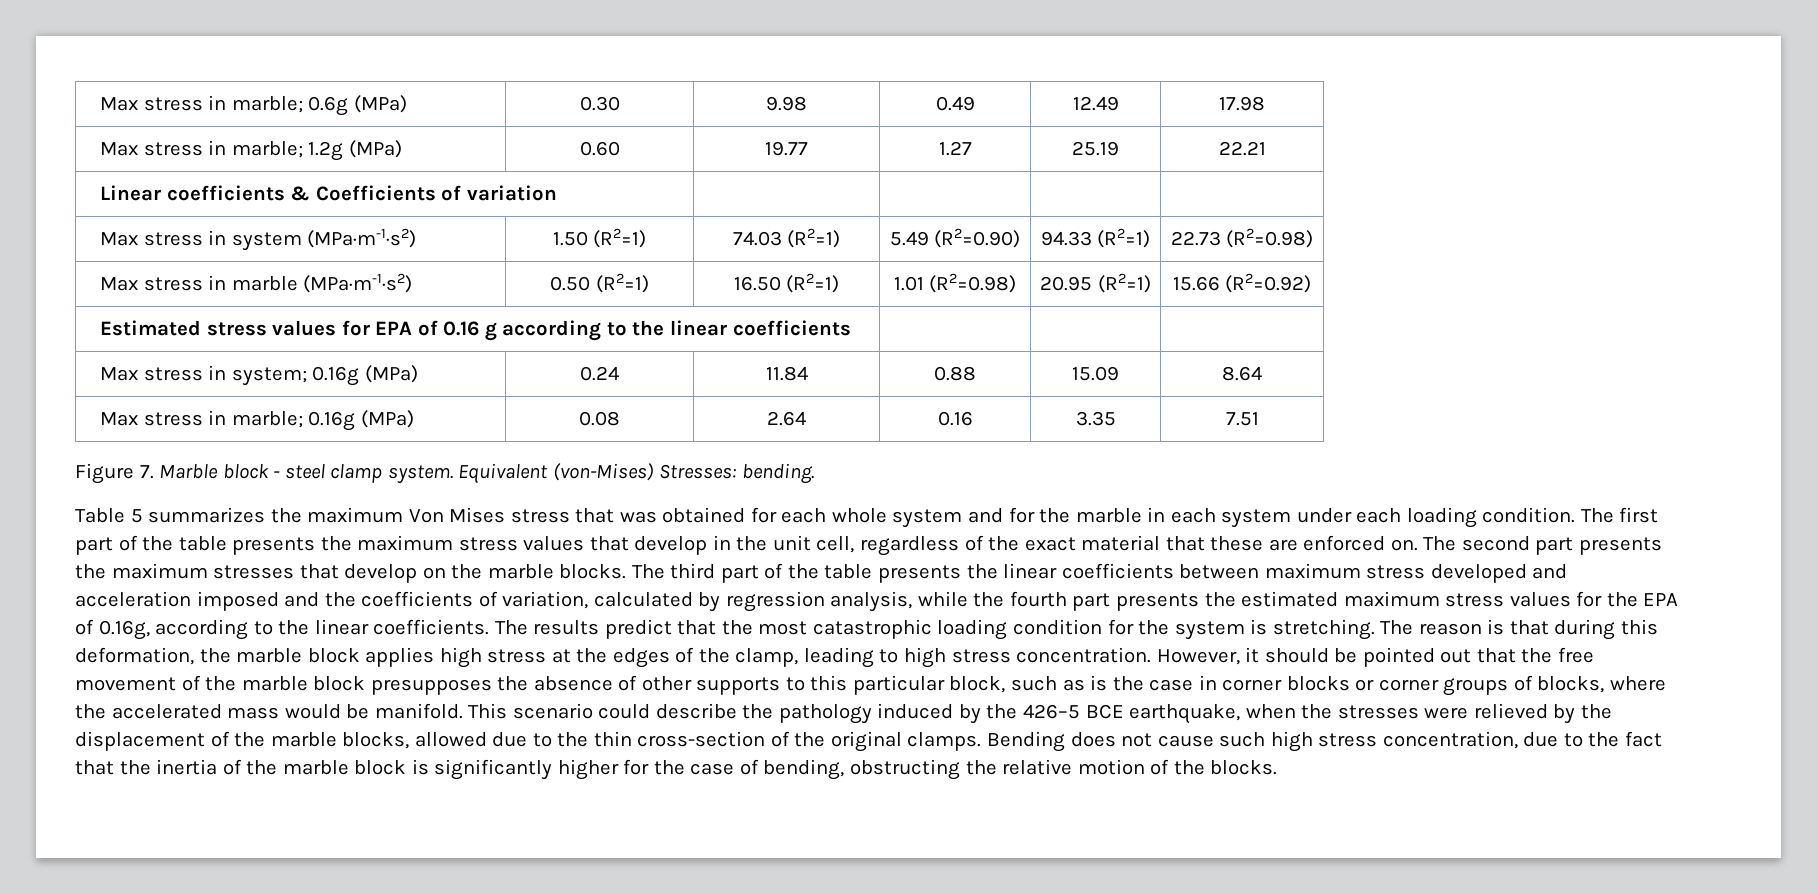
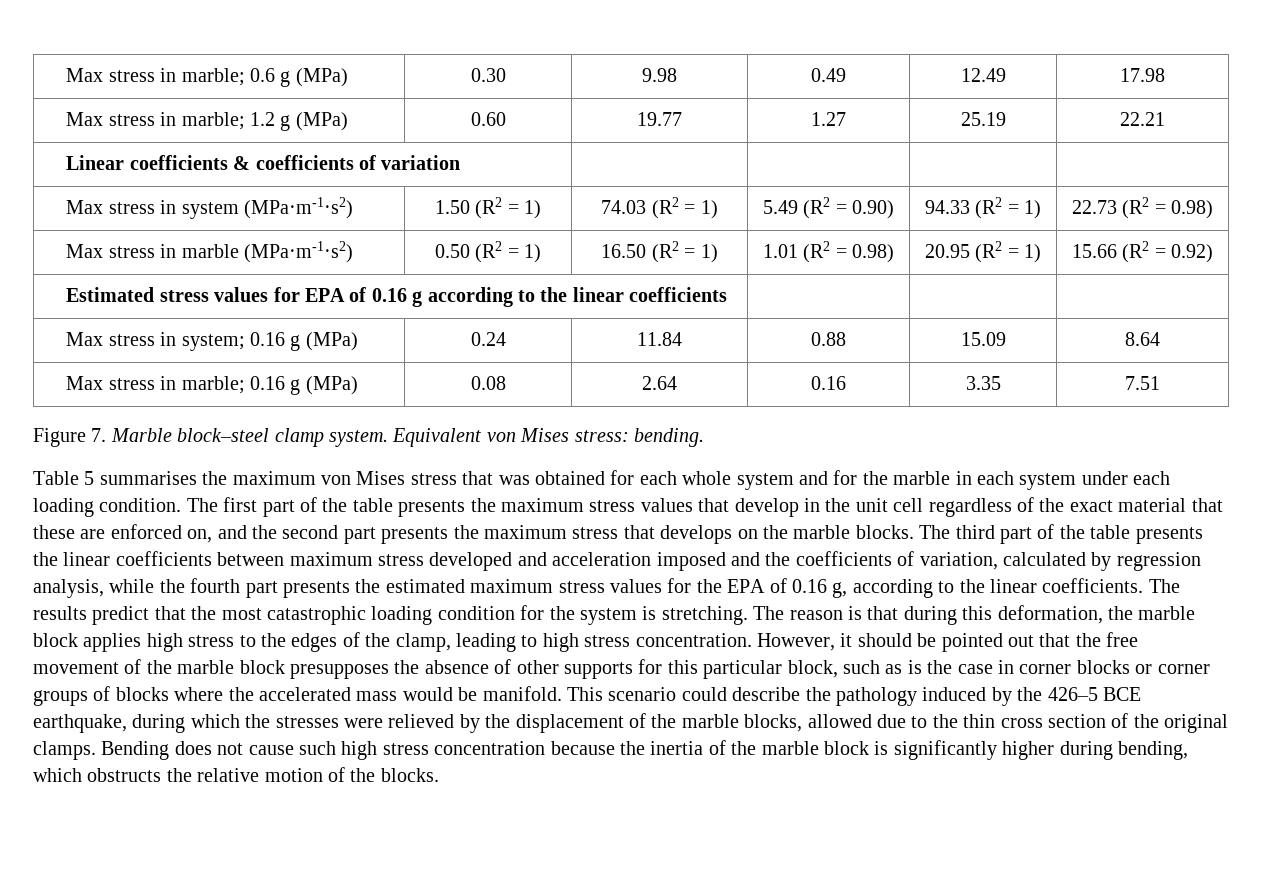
[100,95,349,116] Max stress in marble; 0.6g -> [66,68,291,87] Max stress in marble; 0.6 g
[308,141,344,161] 1.2g -> [249,112,291,131] 1.2 g
[315,185,436,201] Coefficients -> [255,155,354,170] coefficients
[593,228,647,248] [732,228,841,248] [889,228,1021,248] [1040,228,1151,248] [1170,228,1314,248] (R2=1) | 74.03 (R2=1) | 5.49 (R2=0.90) | 94.33 (R2=1) | 22.73 (R2=0.98) -> [475,197,542,219] [601,197,718,219] [762,197,895,219] [924,197,1042,219] [1071,197,1214,219] (R2 = 1) | 74.03 (R2 = 1) | 5.49 (R2 = 0.90) | 94.33 (R2 = 1) | 22.73 (R2 = 0.98)
[595,273,649,293] [733,273,840,293] [893,273,1017,293] [1040,273,1151,293] [1172,273,1312,293] (R2=1) | 16.50 (R2=1) | 1.01 (R2=0.98) | 20.95 (R2=1) | 15.66 (R2=0.92) -> [475,241,542,263] [601,241,718,263] [762,241,895,263] [924,241,1042,263] [1071,241,1214,263] (R2 = 1) | 16.50 (R2 = 1) | 1.01 (R2 = 0.98) | 20.95 (R2 = 1) | 15.66 (R2 = 0.92)
[312,366,360,386] 0.16g -> [249,332,301,351] 0.16 g
[308,411,356,431] 0.16g -> [249,376,301,395] 0.16 g
[222,463,737,484] block - steel clamp system. Equivalent (von-Mises) Stresses: -> [177,428,629,447] block–steel clamp system. Equivalent von Mises stress:
[148,507,444,523] summarizes the maximum Von -> [99,471,351,485] summarises the maximum von
[816,536,855,553] cell, -> [893,498,924,512] cell
[1390,536,1457,551] on. The -> [187,525,277,543] on, and the
[213,564,418,583] stresses that develop -> [572,525,733,544] stress that develops
[98,620,150,640] 0.16g, -> [791,579,848,598] 0.16 g,
[551,649,571,663] at -> [239,635,256,647] to
[785,677,805,691] to -> [638,659,663,674] for
[1537,676,1605,693] blocks, -> [115,687,169,701] blocks
[1245,704,1296,719] when -> [132,714,240,733] during which
[637,731,766,747] cross-section -> [1000,714,1106,728] cross section
[1382,731,1662,749] [75,760,114,775] concentration, due to the fact that -> [434,741,615,755] concentration because
[623,759,961,780] for the case of bending, obstructing -> [1059,741,1188,760] [33,768,162,782] during bending, which obstructs

